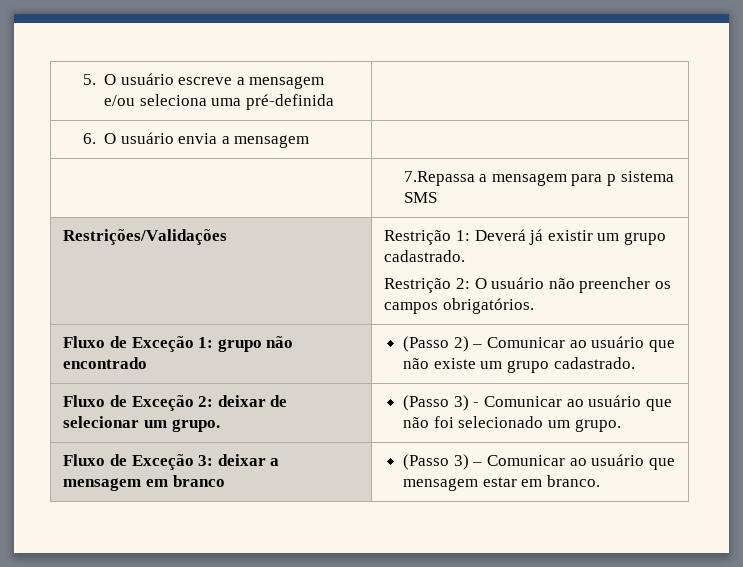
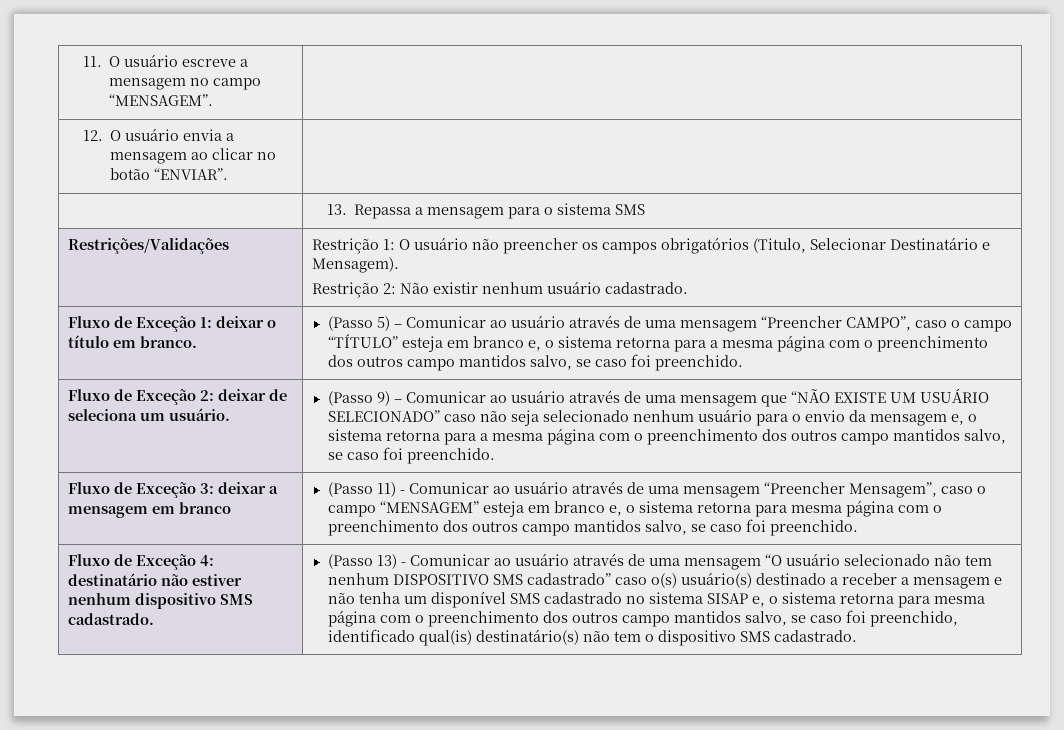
[82,74,96,85] 5. -> [82,56,102,67] 11.
[104,94,334,110] [82,133,96,144] e/ou seleciona uma pré-definida | // 6. -> [189,78,261,90] [108,94,213,106] [82,130,103,141] no campo “MENSAGEM”. | // 12.
[403,171,475,186] | // | 7.Repassa -> [190,148,276,160] [109,168,228,180] [326,204,411,219] ao clicar no botão “ENVIAR”. | // | 13. Repassa
[606,174,616,186] p -> [543,207,553,215] o
[474,229,666,245] [384,250,466,262] [384,278,471,293] Deverá já existir um grupo cadastrado. // Restrição 2: -> (395, 244) none
[443,298,535,314] obrigatórios. -> [660,237,990,254] [311,257,399,273] [311,281,688,298] obrigatórios (Titulo, Selecionar Destinatário e Mensagem). // Restrição 2: Não existir nenhum usuário cadastrado.
[217,336,294,352] [63,357,148,369] [403,336,675,352] [403,357,635,373] grupo não encontrado | (Passo 2) – Comunicar ao usuário que não existe um grupo cadastrado. -> [215,316,276,328] [67,335,197,348] [327,315,1012,332] [327,334,988,352] [327,354,743,371] deixar o título em branco. | (Passo 5) – Comunicar ao usuário através de uma mensagem “Preencher CAMPO”, caso o campo “TÍTULO” esteja em branco e, o sistema retorna para a mesma página com o preenchimento dos outros campo mantidos salvo, se caso foi preenchido.
[63,416,220,432] [403,395,672,411] [403,416,621,432] selecionar um grupo. | (Passo 3) - Comunicar ao usuário que não foi selecionado um grupo. -> [67,408,230,421] [327,388,989,407] [327,409,977,426] [327,428,1006,445] [327,447,495,464] seleciona um usuário. | (Passo 9) – Comunicar ao usuário através de uma mensagem que “NÃO EXISTE UM USUÁRIO SELECIONADO” caso não seja selecionado nenhum usuário para o envio da mensagem e, o sistema retorna para a mesma página com o preenchimento dos outros campo mantidos salvo, se caso foi preenchido.
[453,454,675,470] [403,475,600,491] 3) – Comunicar ao usuário que mensagem estar em branco. -> [376,481,986,498] [327,500,942,517] [327,519,858,536] [67,554,214,570] [67,573,242,586] [67,593,253,609] [67,613,154,625] [327,553,992,570] [327,572,1002,589] [327,591,985,608] [327,610,958,627] [327,629,857,646] 11) - Comunicar ao usuário através de uma mensagem “Preencher Mensagem”, caso o campo “MENSAGEM” esteja em branco e, o sistema retorna para mesma página com o preenchimento dos outros campo mantidos salvo, se caso foi preenchido. // Fluxo de Exceção 4: destinatário não estiver nenhum dispositivo SMS cadastrado. | (Passo 13) - Comunicar ao usuário através de uma mensagem “O usuário selecionado não tem nenhum DISPOSITIVO SMS cadastrado” caso o(s) usuário(s) destinado a receber a mensagem e não tenha um disponível SMS cadastrado no sistema SISAP e, o sistema retorna para mesma página com o preenchimento dos outros campo mantidos salvo, se caso foi preenchido, identificado qual(is) destinatário(s) não tem o dispositivo SMS cadastrado.

